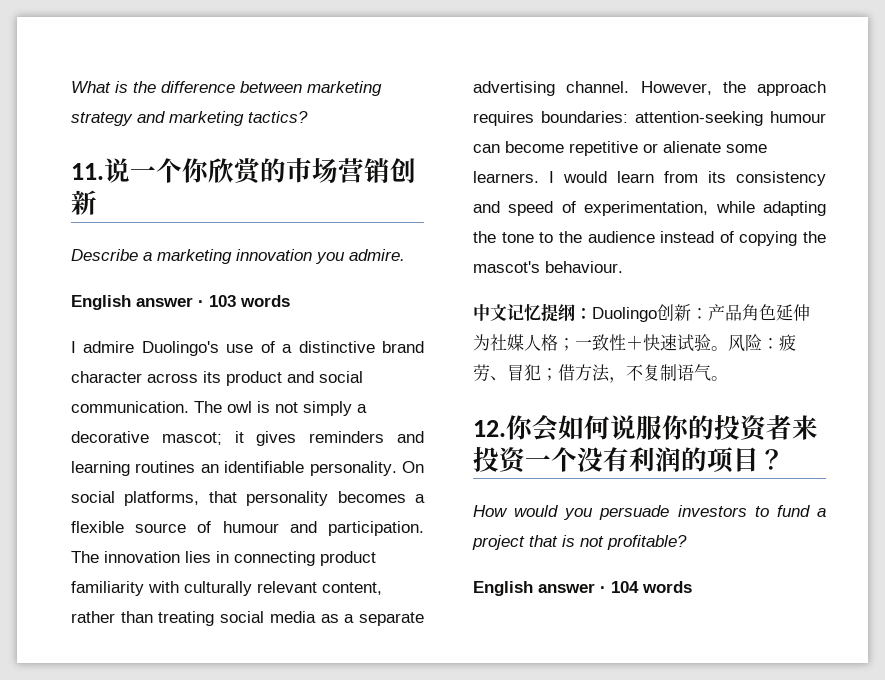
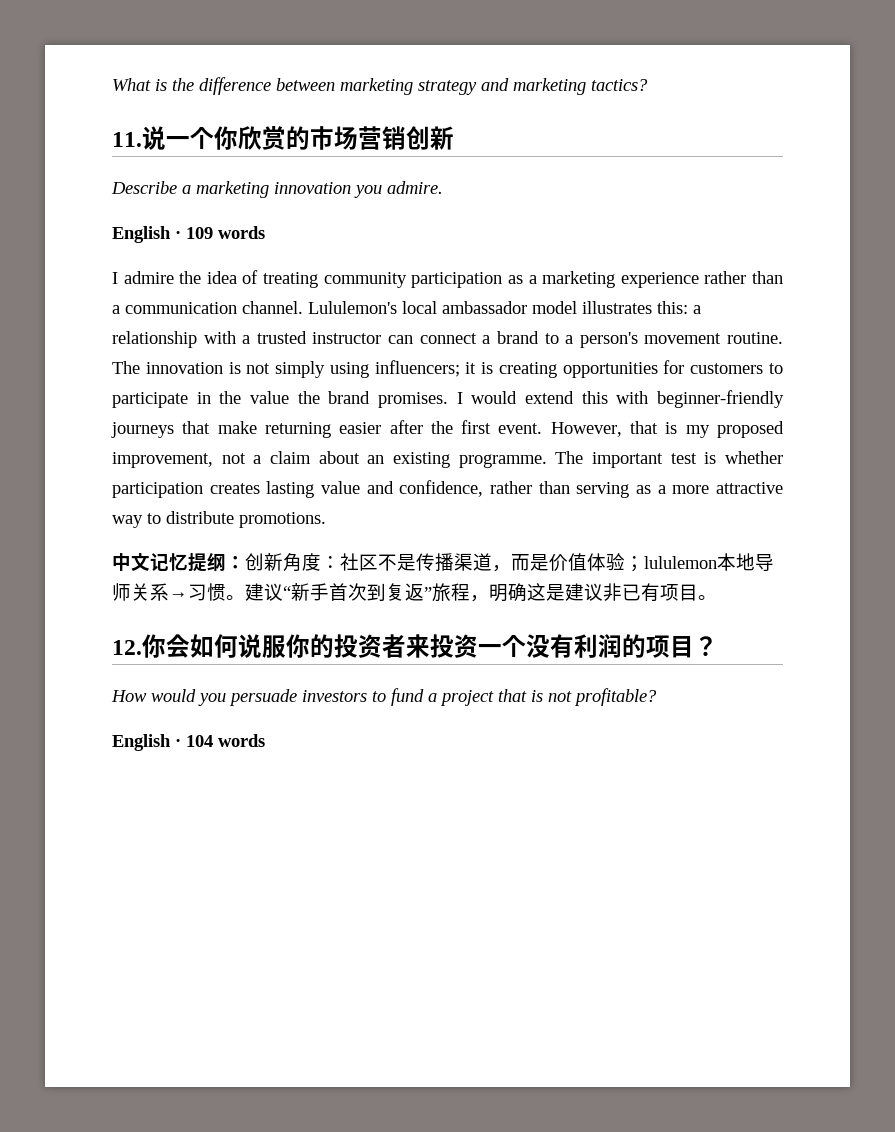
[136,295,236,307] answer · 103 -> [175,227,213,239] · 109
[141,341,424,356] [71,371,363,386] [71,401,367,416] [71,431,425,446] [71,461,424,476] [71,491,425,506] [71,521,424,536] [71,551,376,566] [71,581,382,596] [71,611,425,626] [473,81,826,96] [473,111,826,126] [473,141,767,156] [473,171,826,186] [473,201,826,216] [473,231,826,246] [473,261,623,273] [473,303,810,322] [473,334,796,352] [473,364,711,383] Duolingo's use of a distinctive brand character across its product and social communication. The owl is not simply a decorative mascot; it gives reminders and learning routines an identifiable personality. On social platforms, that personality becomes a flexible source of humour and participation. The innovation lies in connecting product familiarity with culturally relevant content, rather than treating social media as a separate advertising channel. However, the approach requires boundaries: attention-seeking humour can become repetitive or alienate some learners. I would learn from its consistency and speed of experimentation, while adapting the tone to the audience instead of copying the mascot's behaviour. // 中文记忆提纲：Duolingo创新：产品角色延伸为社媒人格；一致性＋快速试验。风险：疲劳、冒犯；借方法，不复制语气 -> [179,270,784,288] [112,301,701,314] [112,331,784,348] [112,360,783,378] [112,390,785,408] [111,420,784,438] [112,451,783,468] [112,480,783,498] [112,511,326,528] [112,552,774,572] [112,583,698,602] the idea of treating community participation as a marketing experience rather than a communication channel. Lululemon's local ambassador model illustrates this: a relationship with a trusted instructor can connect a brand to a person's movement routine. The innovation is not simply using influencers; it is creating opportunities for customers to participate in the value the brand promises. I would extend this with beginner-friendly journeys that make returning easier after the first event. However, that is my proposed improvement, not a claim about an existing programme. The important test is whether participation creates lasting value and confidence, rather than serving as a more attractive way to distribute promotions. // 中文记忆提纲：创新角度：社区不是传播渠道，而是价值体验；lululemon本地导师关系→习惯。建议“新手首次到复返”旅程，明确这是建议非已有项目
[538,583,595,593] answer -> (171, 742) none

